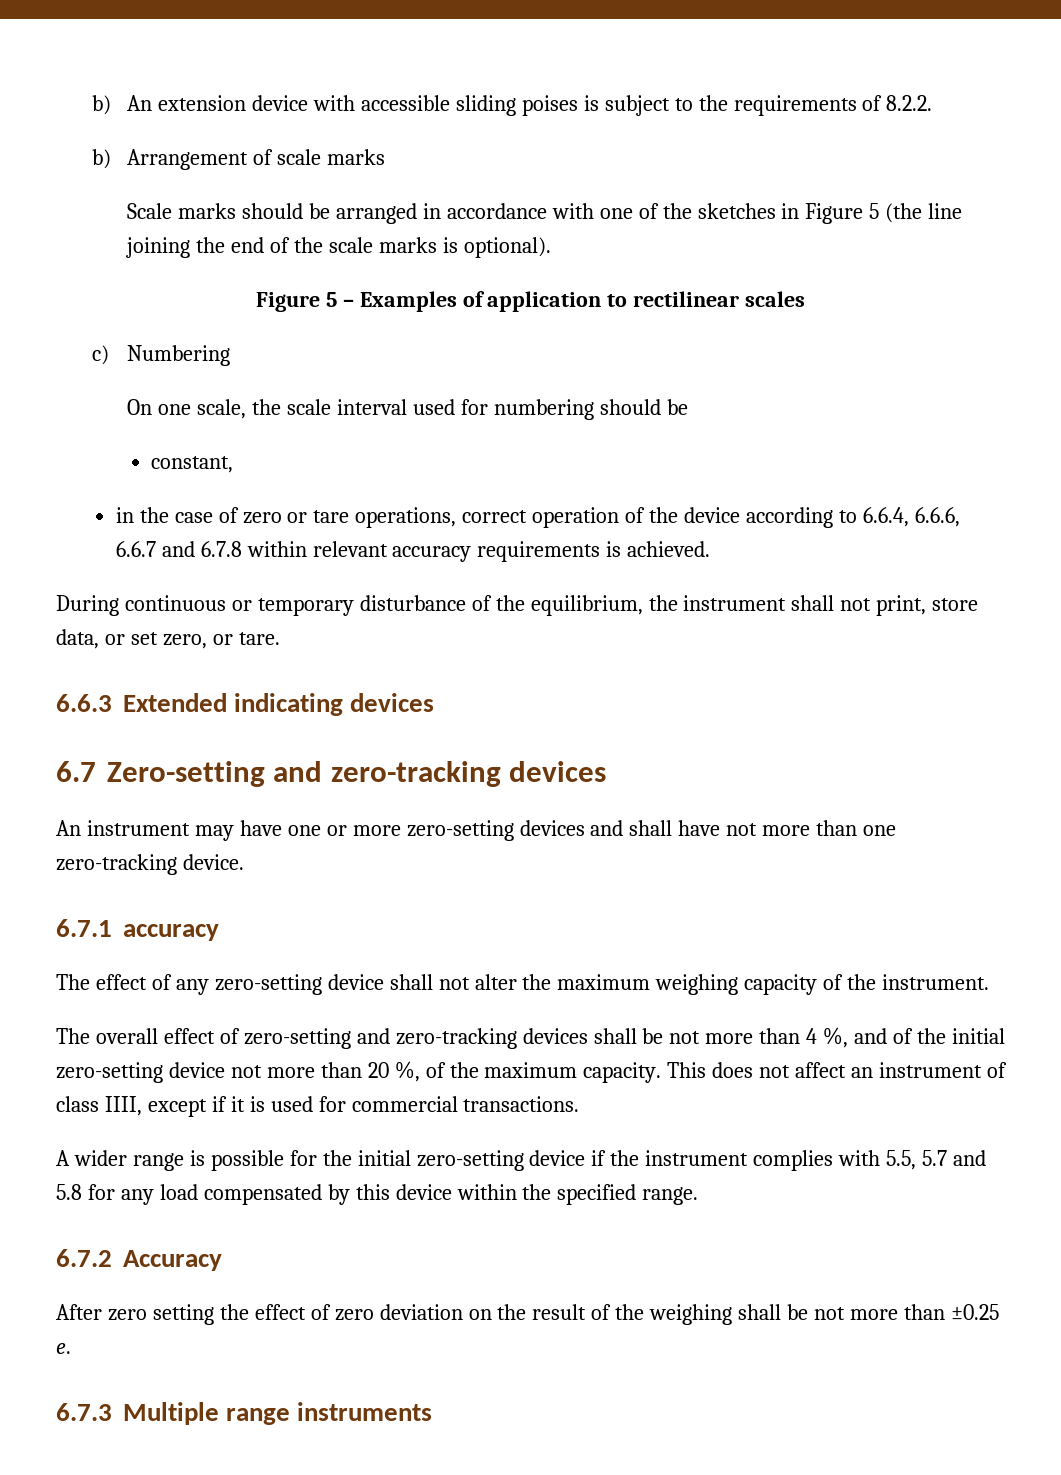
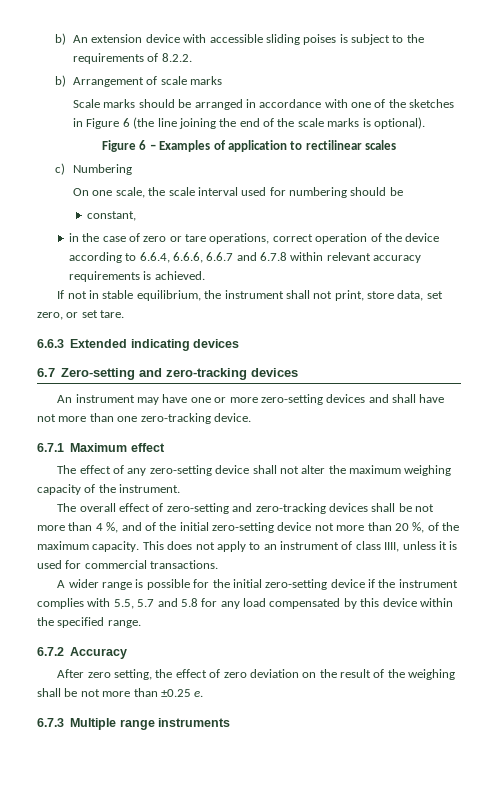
[869,203,880,219] 5 -> [122,118,130,127] 6
[325,292,337,307] 5 -> [139,140,147,150] 6
[56,595,525,616] During continuous or temporary disturbance of the -> [57,290,134,299] If not in stable
[104,634,125,645] or -> (424, 295) none
(233, 639) none -> [81,310,98,318] set
[123,924,219,941] accuracy -> [70,443,165,452] Maximum effect
[795,1062,847,1078] affect -> [216,541,261,552] apply to
[147,1096,227,1117] except if -> [402,541,436,550] unless
[152,1304,214,1325] setting -> [114,669,153,680] setting,

